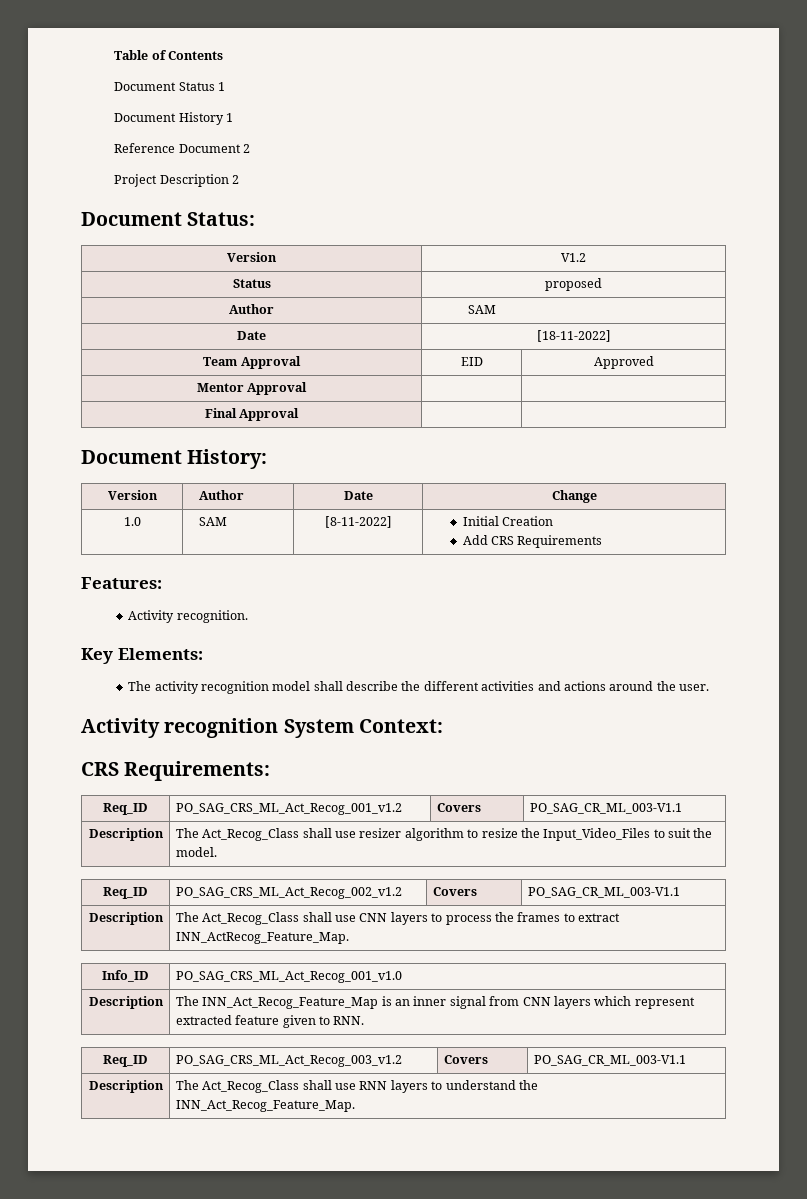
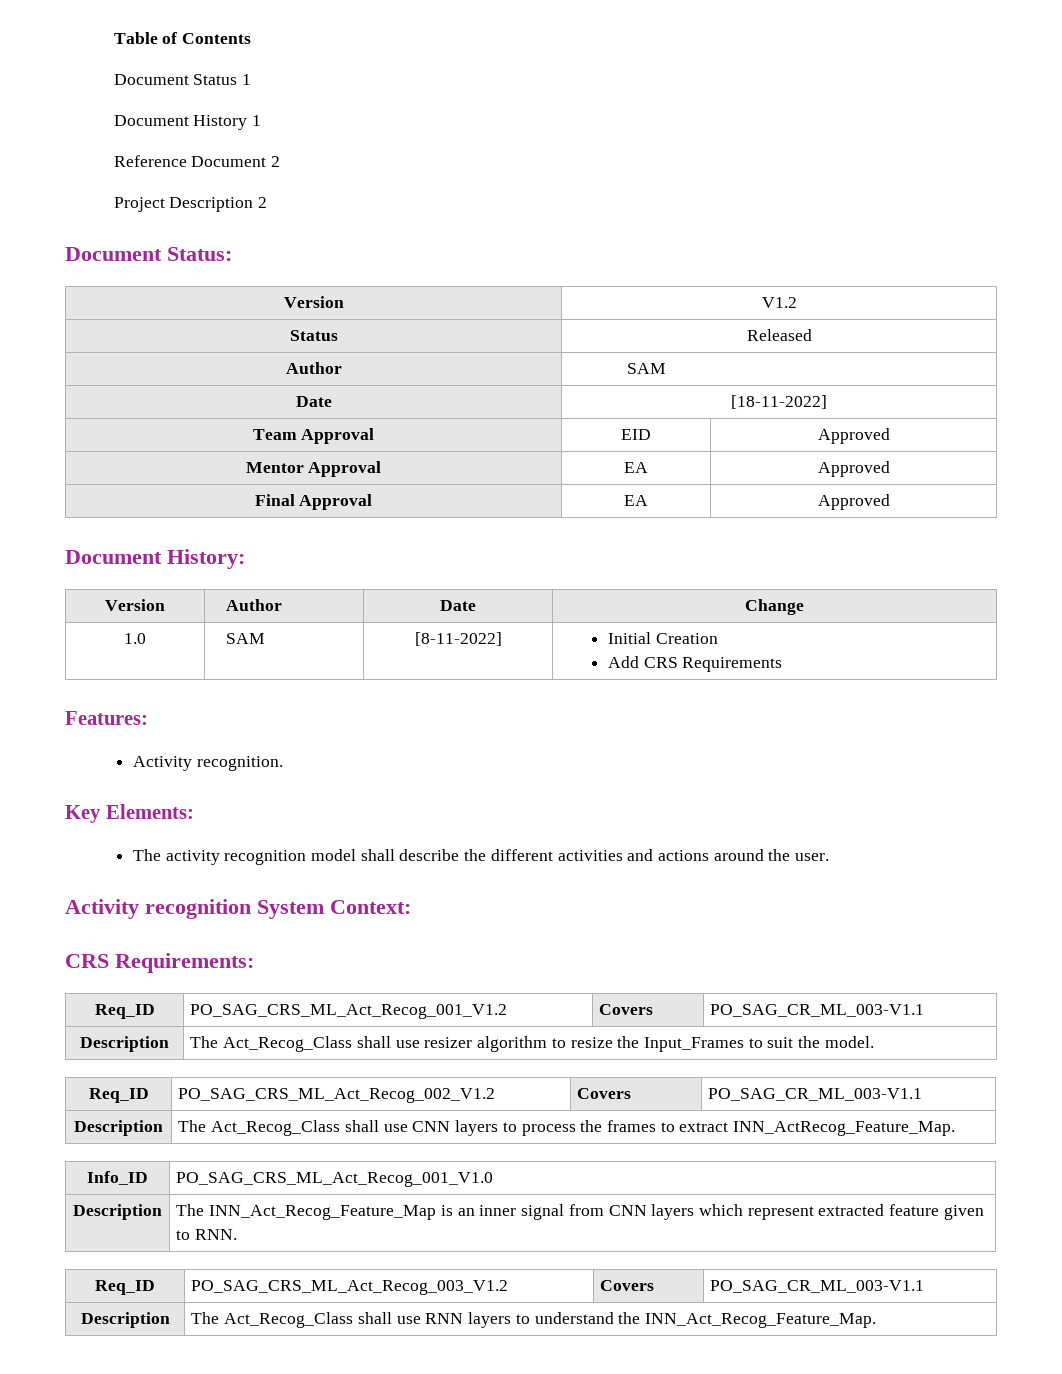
[545,278,602,291] proposed -> [746,329,812,341] Released
(308, 388) | -> [624,462,648,473] [817,461,890,477] EA | Approved
(300, 414) | -> [624,495,648,506] [817,494,890,510] EA | Approved
[175,803,402,815] PO_SAG_CRS_ML_Act_Recog_001_v1.2 -> [190,1004,508,1019] PO_SAG_CRS_ML_Act_Recog_001_V1.2
[543,828,651,841] Input_Video_Files -> [643,1037,744,1052] Input_Frames
[175,887,402,899] PO_SAG_CRS_ML_Act_Recog_002_v1.2 -> [178,1088,496,1103] PO_SAG_CRS_ML_Act_Recog_002_V1.2
[175,971,402,983] PO_SAG_CRS_ML_Act_Recog_001_v1.0 -> [176,1172,494,1187] PO_SAG_CRS_ML_Act_Recog_001_V1.0
[175,1055,402,1067] PO_SAG_CRS_ML_Act_Recog_003_v1.2 -> [191,1280,509,1295] PO_SAG_CRS_ML_Act_Recog_003_V1.2

